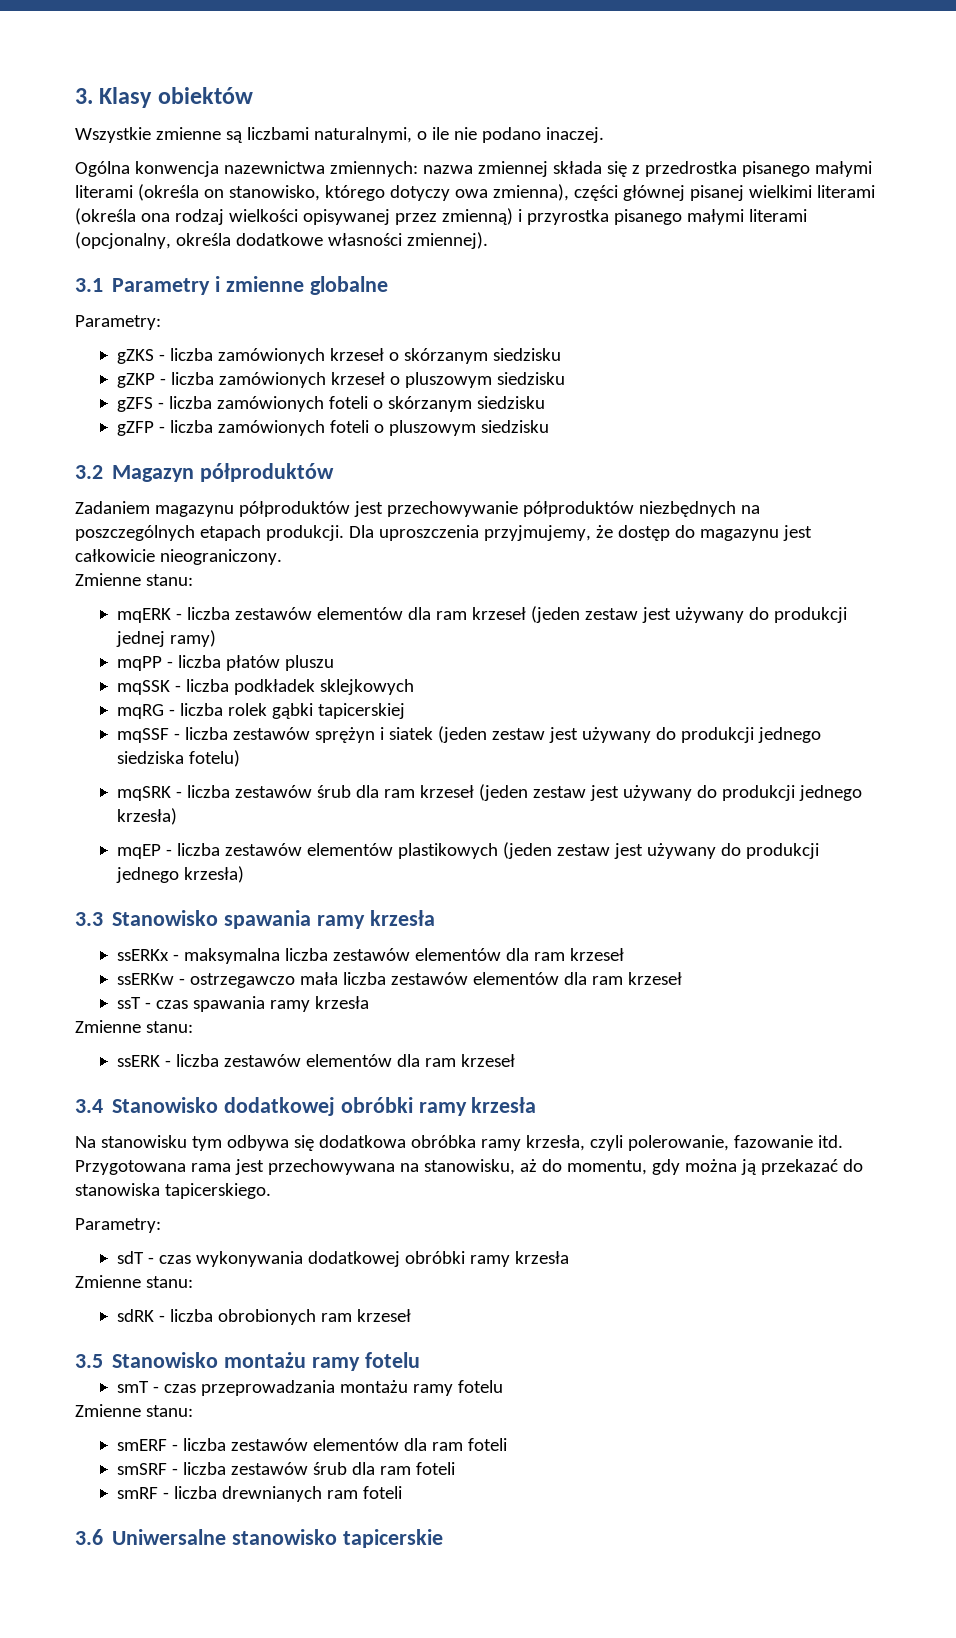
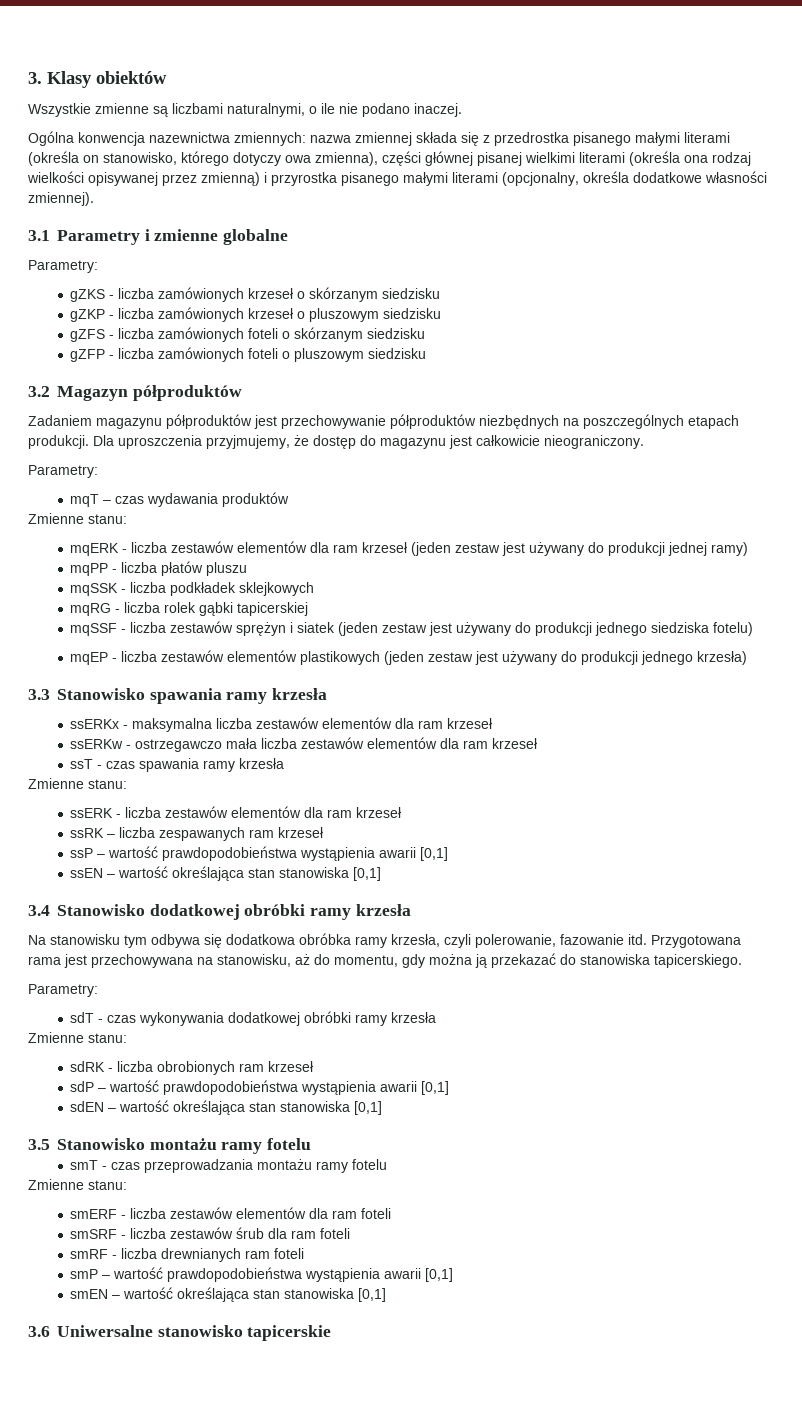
(282, 557) none -> [28,465,98,478] [70,492,290,507] // Parametry: // mqT – czas wydawania produktów
[116,784,862,801] [116,808,177,825] // mqSRK - liczba zestawów śrub dla ram krzeseł (jeden zestaw jest używany do produkcji jednego krzesła) -> (754, 629) none
(515, 1060) none -> [70,827,325,841] [70,846,449,861] [70,866,382,881] // ssRK – liczba zespawanych ram krzeseł // ssP – wartość prawdopodobieństwa wystąpienia awarii [0,1] // ssEN – wartość określająca stan stanowiska [0,1]
(411, 1315) none -> [70,1080,450,1095] [70,1100,383,1115] // sdP – wartość prawdopodobieństwa wystąpienia awarii [0,1] // sdEN – wartość określająca stan stanowiska [0,1]
(402, 1492) none -> [70,1267,454,1282] [70,1287,387,1302] // smP – wartość prawdopodobieństwa wystąpienia awarii [0,1] // smEN – wartość określająca stan stanowiska [0,1]

